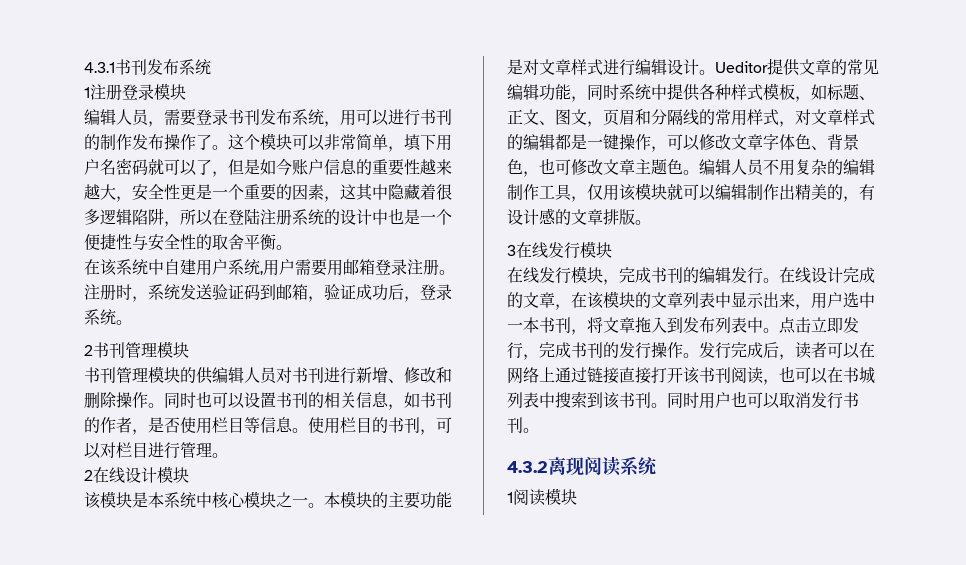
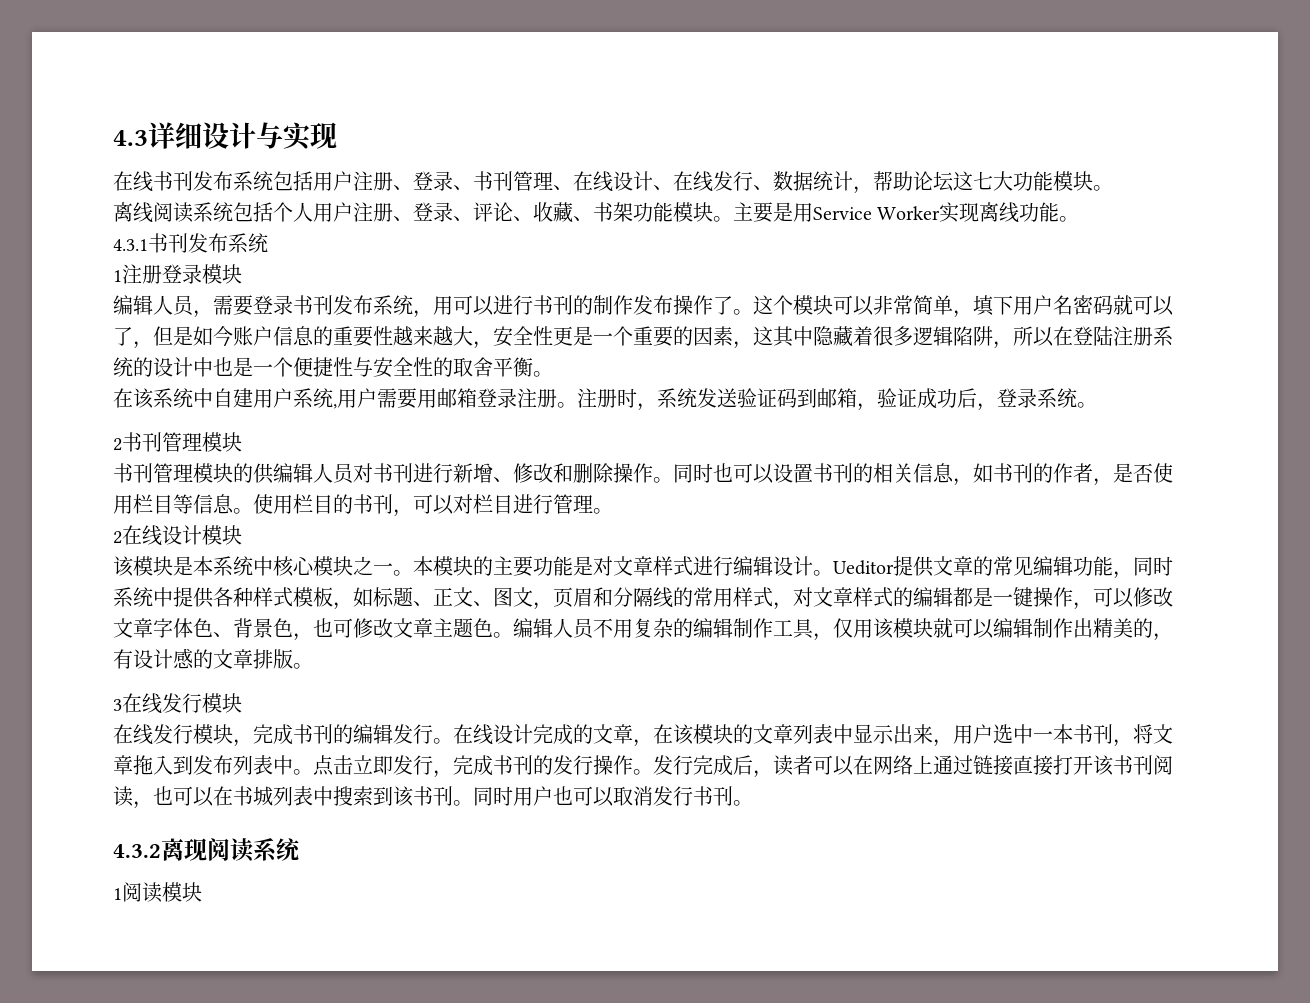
(84, 67) none -> [113,122,337,150] [113,171,1113,194] [113,202,1080,223] 4.3详细设计与实现 // 在线书刊发布系统包括用户注册、登录、书刊管理、在线设计、在线发行、数据统计，帮助论坛这七大功能模块。 // 离线阅读系统包括个人用户注册、登录、评论、收藏、书架功能模块。主要是用Service Worker实现离线功能。 //

